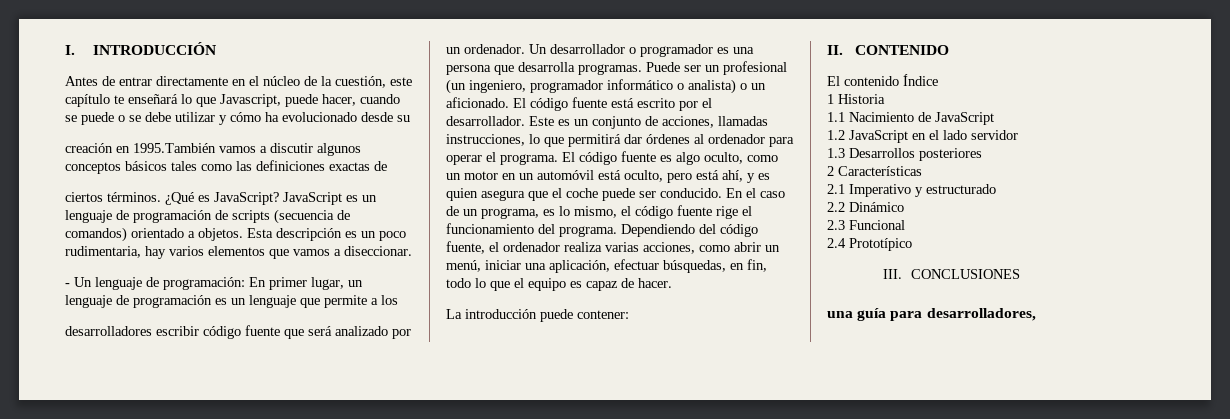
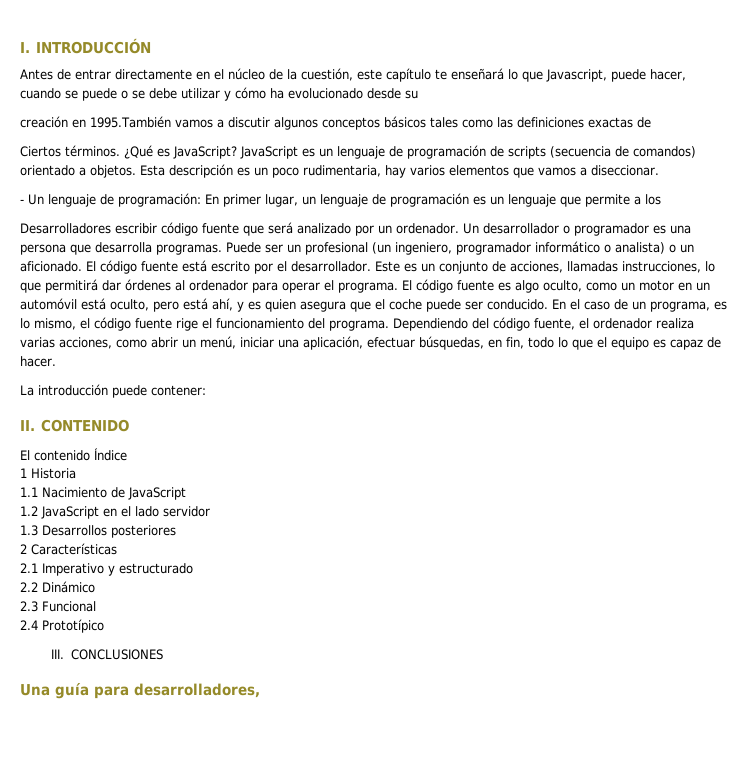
[65,192,103,202] ciertos -> [20,146,61,157] Ciertos
[65,326,152,336] desarrolladores -> [20,223,111,234] Desarrolladores
[827,311,853,318] una -> [20,684,50,696] Una

